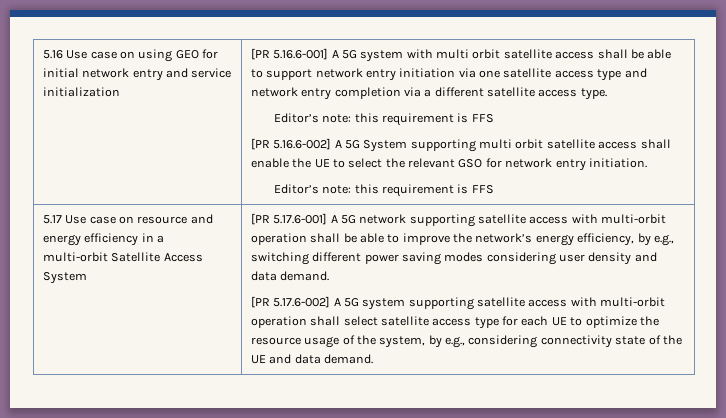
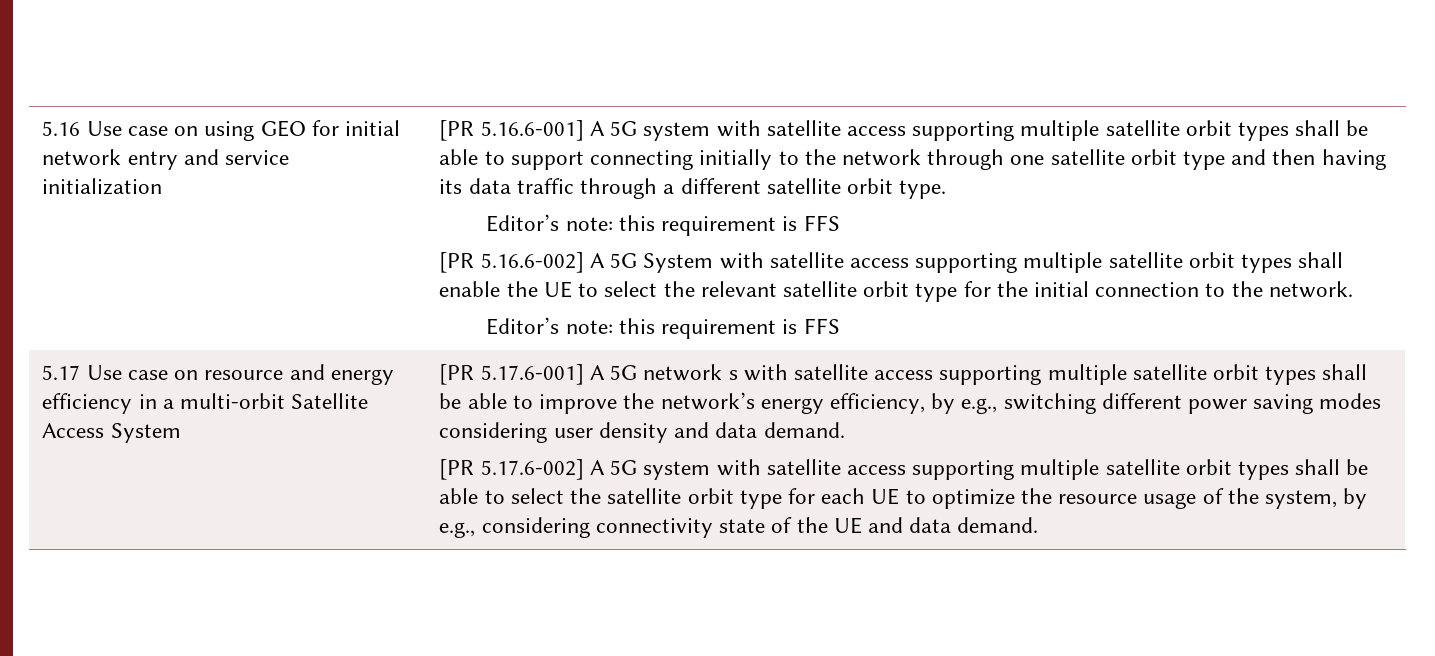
[436,49,595,59] multi orbit satellite access -> [766,120,1289,141] satellite access supporting multiple satellite orbit types
[315,68,476,81] network entry initiation via -> [590,149,1005,170] connecting initially to the network through
[554,70,594,78] access -> [1130,149,1177,165] orbit
[250,87,421,100] network entry completion via -> [1272,149,1386,170] [439,178,658,199] then having its data traffic through
[538,89,578,97] access -> [846,178,893,194] orbit
[410,139,638,152] supporting multi orbit satellite access -> [719,252,1292,273] with satellite access supporting multiple satellite orbit types
[458,158,647,171] GSO for network entry initiation. -> [782,281,1353,302] satellite orbit type for the initial connection to the network.
[409,214,667,227] [250,233,307,245] supporting satellite access with multi-orbit operation -> [728,364,1317,385] s with satellite access supporting multiple satellite orbit types
[408,297,666,310] [250,316,472,328] supporting satellite access with multi-orbit operation shall select satellite access -> [716,459,1369,480] [439,488,734,504] with satellite access supporting multiple satellite orbit types shall be able to select the satellite orbit

